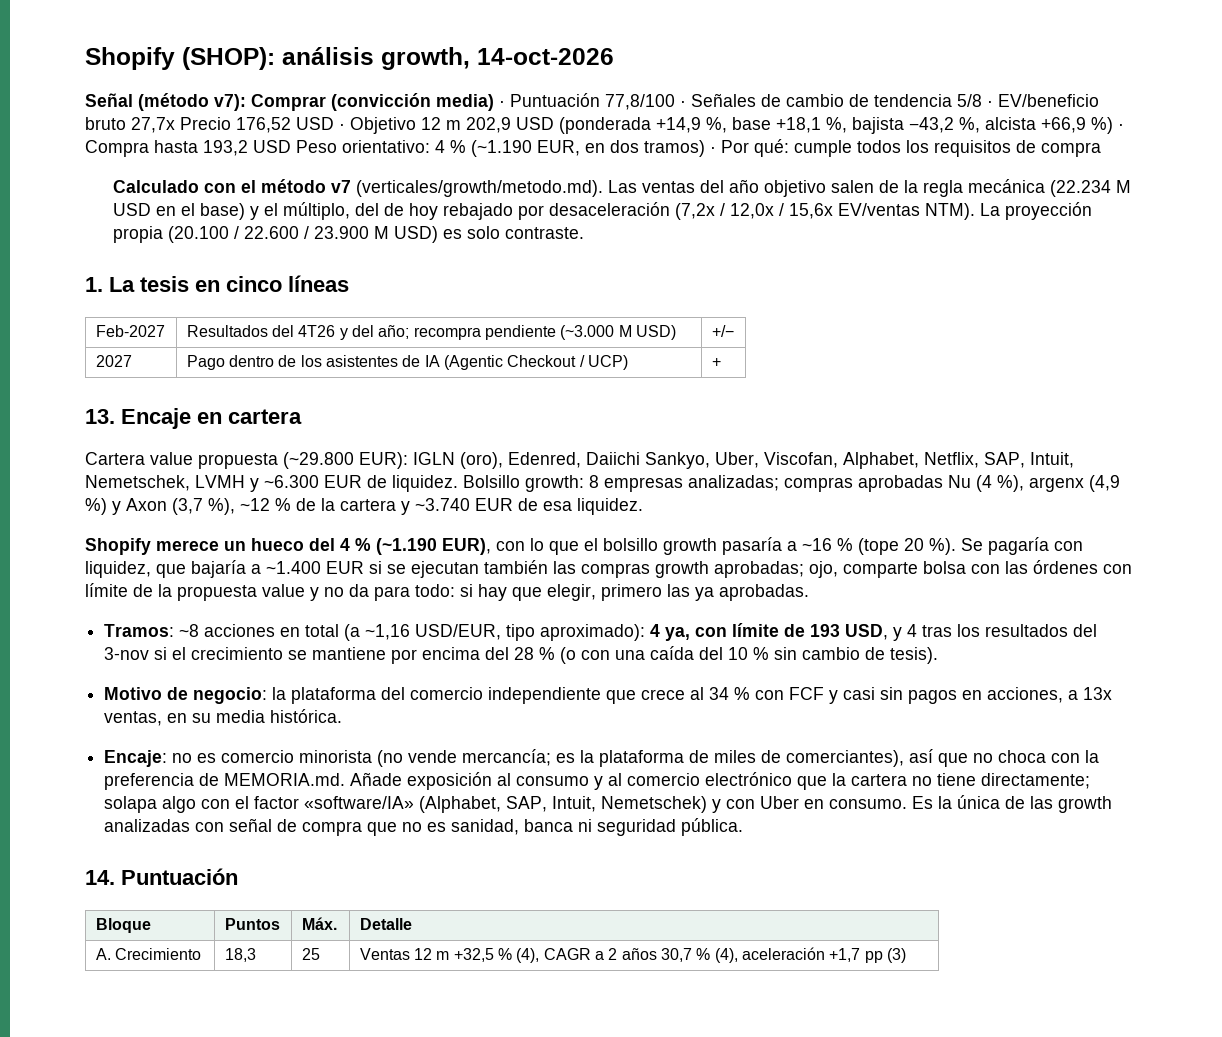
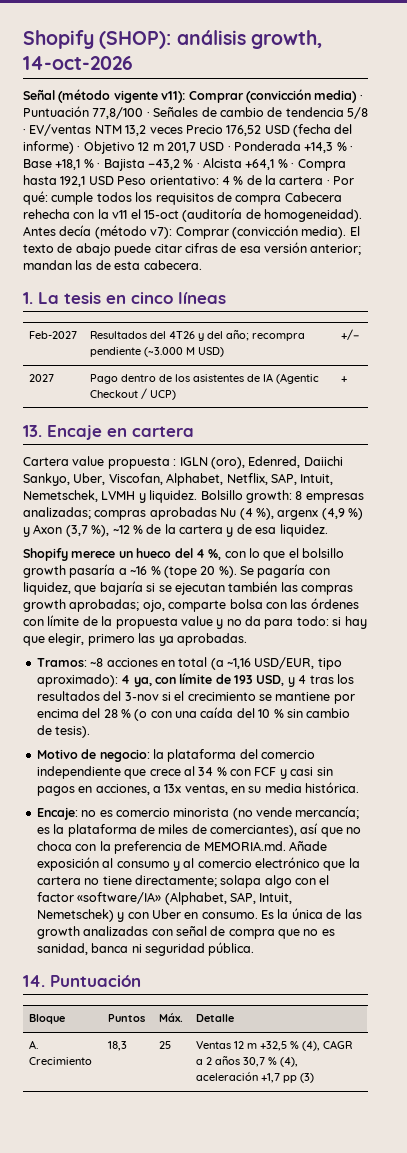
[214,94,246,111] v7): -> [113,90,186,103] vigente v11):
[998,94,1099,107] [85,117,1113,134] EV/beneficio bruto 27,7x Precio 176,52 USD · Objetivo 12 m 202,9 USD (ponderada +14,9 %, base +18,1 %, bajista −43,2 %, alcista +66,9 %) -> [29,124,353,137] [23,141,354,154] [23,158,288,171] EV/ventas NTM 13,2 veces Precio 176,52 USD (fecha del informe) · Objetivo 12 m 201,7 USD · Ponderada +14,3 % · Base +18,1 % · Bajista −43,2 % · Alcista +64,1 %
[203,140,248,156] 193,2 -> [60,176,86,187] 192,1
[471,140,705,157] (~1.190 EUR, en dos tramos) -> [246,175,324,185] de la cartera
[113,179,1132,197] [113,202,1093,220] [113,226,585,243] // Calculado con el método v7 (verticales/growth/metodo.md). Las ventas del año objetivo salen de la regla mecánica (22.234 M USD en el base) y el múltiplo, del de hoy rebajado por desaceleración (7,2x / 12,0x / 15,6x EV/ventas NTM). La proyección propia (20.100 / 22.600 / 23.900 M USD) es solo contraste. -> [284,192,342,202] [23,208,362,222] [23,225,360,239] [23,242,362,256] [23,260,202,270] Cabecera rehecha con la v11 el 15-oct (auditoría de homogeneidad). Antes decía (método v7): Comprar (convicción media). El texto de abajo puede citar cifras de esa versión anterior; mandan las de esta cabecera.
[283,452,408,469] (~29.800 EUR): -> [173,459,177,466] :
[264,475,387,488] ~6.300 EUR de -> (146, 498) none
[415,498,513,511] ~3.740 EUR -> (234, 532) none
[355,538,491,555] % (~1.190 EUR), -> [208,549,222,560] %,
[251,561,364,574] a ~1.400 EUR -> (143, 588) none

